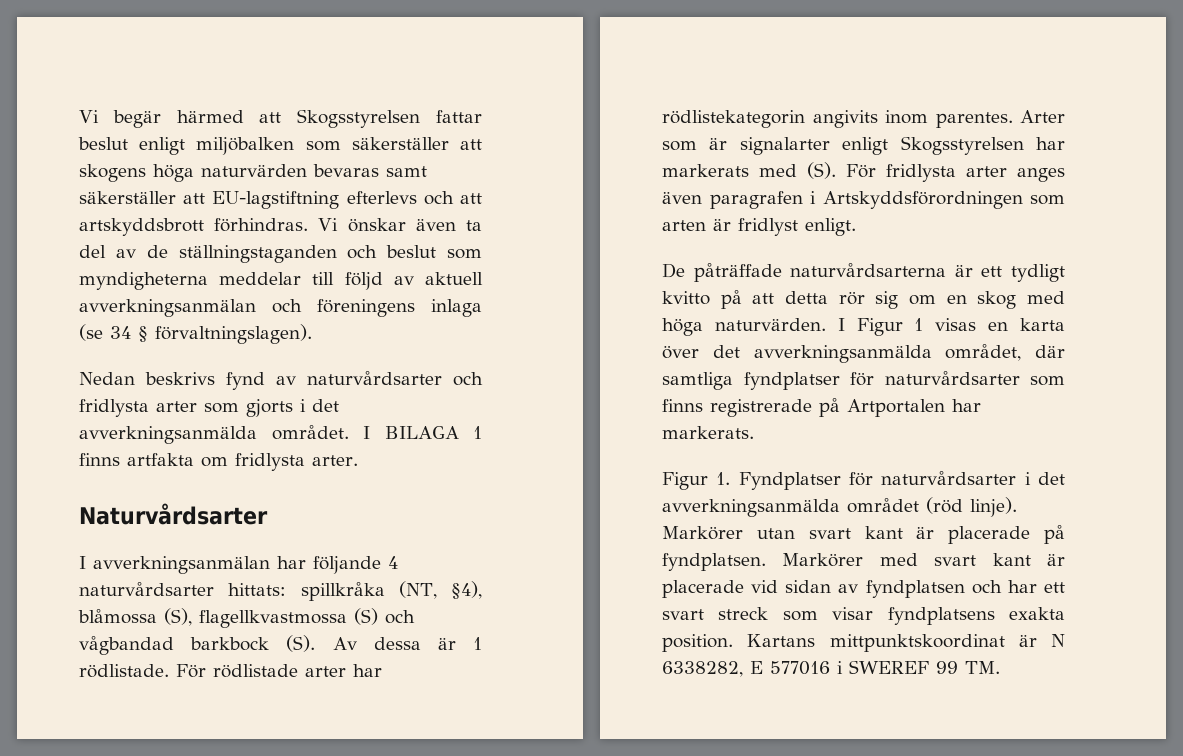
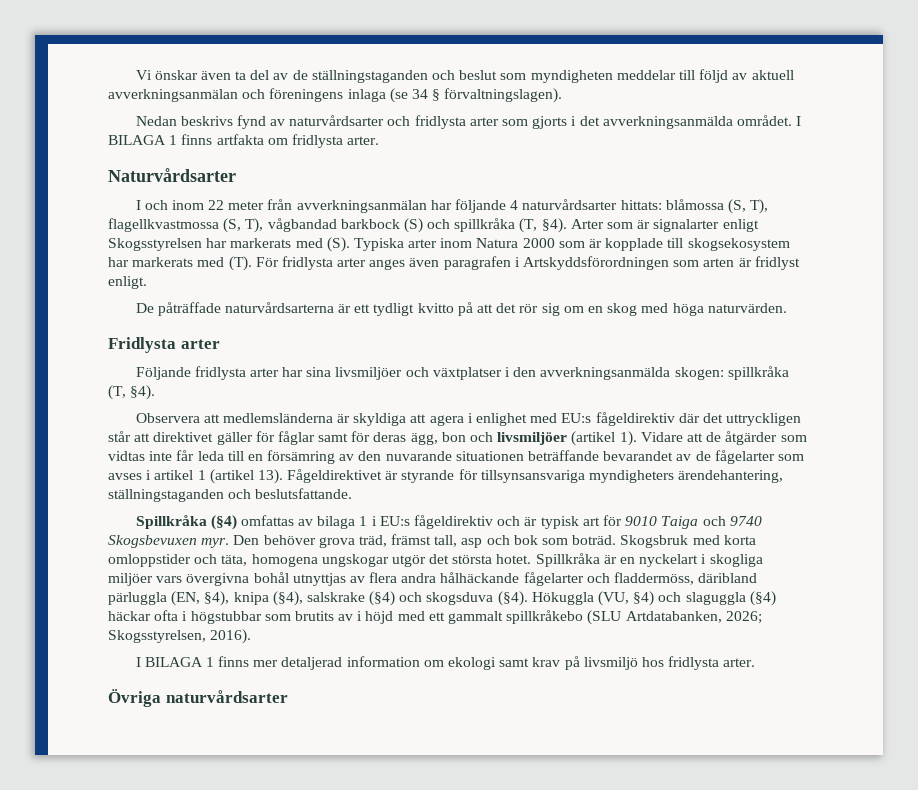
[79,109,482,128] [78,137,482,155] [79,164,427,182] [79,191,482,209] [79,218,339,236] Vi begär härmed att Skogsstyrelsen fattar beslut enligt miljöbalken som säkerställer att skogens höga naturvärden bevaras samt säkerställer att EU-lagstiftning efterlevs och att artskyddsbrott förhindras. Vi -> [135,70,152,80] Vi
[79,272,208,290] myndigheterna -> [530,70,613,83] myndigheten
(86, 562) none -> [144,199,293,210] och inom 22 meter från
[300,581,482,601] [78,608,415,628] [79,635,482,655] [79,664,382,678] [662,110,1013,128] spillkråka (NT, §4), blåmossa (S), flagellkvastmossa (S) och vågbandad barkbock (S). Av dessa är 1 rödlistade. För rödlistade arter har rödlistekategorin angivits inom parentes. -> [665,199,769,214] [108,218,567,233] blåmossa (S, T), flagellkvastmossa (S, T), vågbandad barkbock (S) och spillkråka (T, §4).
(836, 170) none -> [353,238,790,251] [108,256,252,271] Typiska arter inom Natura 2000 som är kopplade till skogsekosystem har markerats med (T).
[785,291,828,304] detta -> [496,303,517,313] det
[837,318,1065,336] [662,344,1065,363] [662,371,1065,390] [662,398,981,417] [662,426,754,439] [662,471,1065,490] [662,497,1017,517] [662,525,1065,544] [662,553,1065,571] [662,580,1065,598] [662,607,1065,625] [662,634,1065,652] [662,660,1000,677] I Figur 1 visas en karta över det avverkningsanmälda området, där samtliga fyndplatser för naturvårdsarter som finns registrerade på Artportalen har markerats. // Figur 1. Fyndplatser för naturvårdsarter i det avverkningsanmälda området (röd linje). Markörer utan svart kant är placerade på fyndplatsen. Markörer med svart kant är placerade vid sidan av fyndplatsen och har ett svart streck som visar fyndplatsens exakta position. Kartans mittpunktskoordinat är N 6338282, E 577016 i SWEREF 99 TM. -> [108,337,220,353] [135,366,789,380] [108,385,156,400] [135,412,802,426] [108,431,807,446] [108,450,804,464] [108,469,784,484] [108,488,353,502] [135,515,762,530] [108,534,756,548] [108,553,763,567] [108,572,758,586] [108,591,776,606] [108,610,762,625] [108,629,252,644] [135,656,756,670] [108,689,288,707] // Fridlysta arter // Följande fridlysta arter har sina livsmiljöer och växtplatser i den avverkningsanmälda skogen: spillkråka (T, §4). // Observera att medlemsländerna är skyldiga att agera i enlighet med EU:s fågeldirektiv där det uttryckligen står att direktivet gäller för fåglar samt för deras ägg, bon och livsmiljöer (artikel 1). Vidare att de åtgärder som vidtas inte får leda till en försämring av den nuvarande situationen beträffande bevarandet av de fågelarter som avses i artikel 1 (artikel 13). Fågeldirektivet är styrande för tillsynsansvariga myndigheters ärendehantering, ställningstaganden och beslutsfattande. // Spillkråka (§4) omfattas av bilaga 1 i EU:s fågeldirektiv och är typisk art för 9010 Taiga och 9740 Skogsbevuxen myr. Den behöver grova träd, främst tall, asp och bok som boträd. Skogsbruk med korta omloppstider och täta, homogena ungskogar utgör det största hotet. Spillkråka är en nyckelart i skogliga miljöer vars övergivna bohål utnyttjas av flera andra hålhäckande fågelarter och fladdermöss, däribland pärluggla (EN, §4), knipa (§4), salskrake (§4) och skogsduva (§4). Hökuggla (VU, §4) och slaguggla (§4) häckar ofta i högstubbar som brutits av i höjd med ett gammalt spillkråkebo (SLU Artdatabanken, 2026; Skogsstyrelsen, 2016). // I BILAGA 1 finns mer detaljerad information om ekologi samt krav på livsmiljö hos fridlysta arter. // Övriga naturvårdsarter

